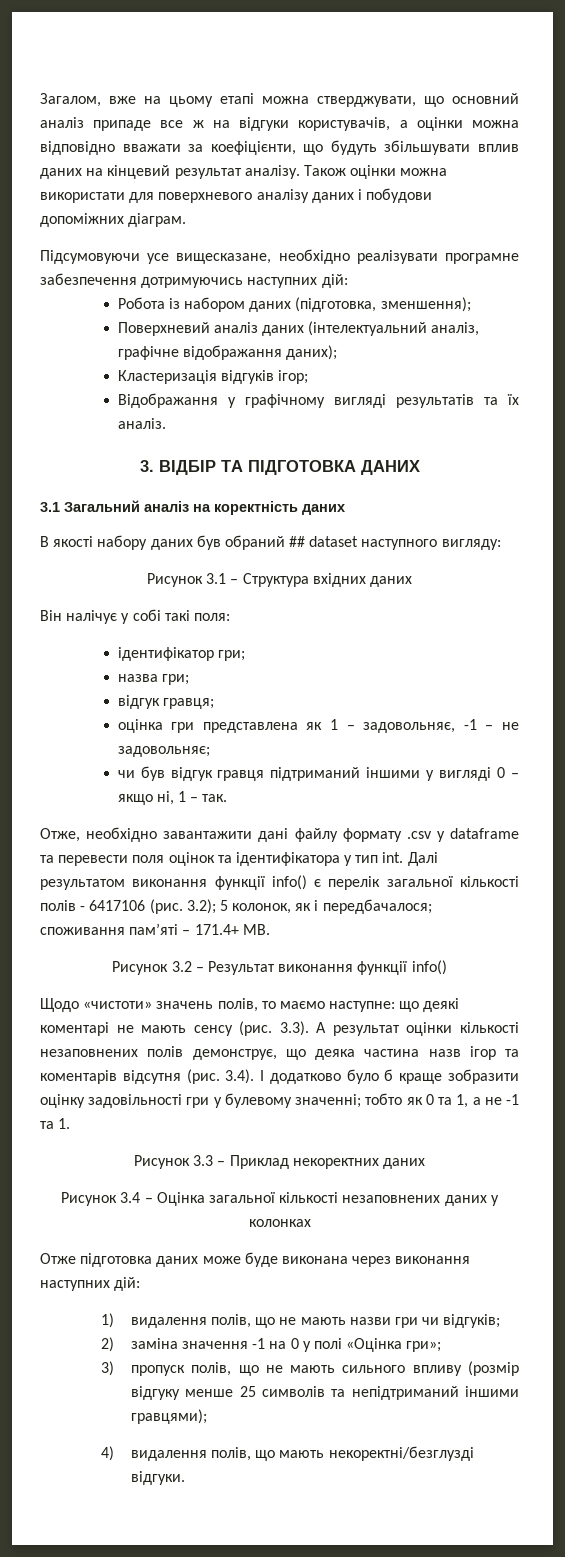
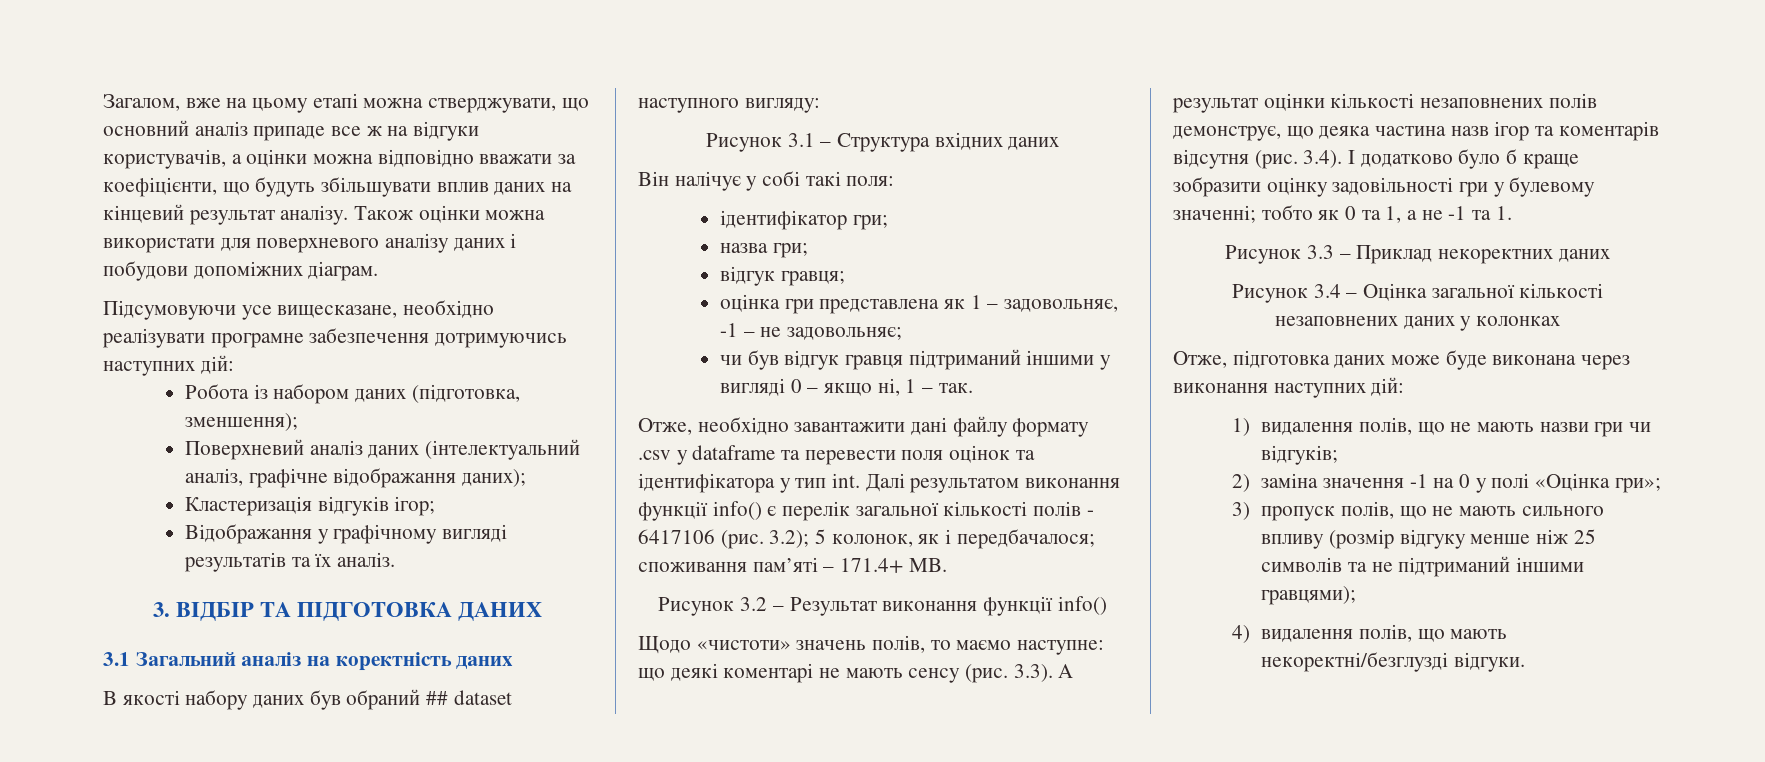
[40,1253,76,1264] Отже -> [1173,351,1227,368] Отже,
(234, 1393) none -> [1536,529,1569,544] ніж
[351,1386,459,1400] непідтриманий -> [1371,556,1511,577] не підтриманий

